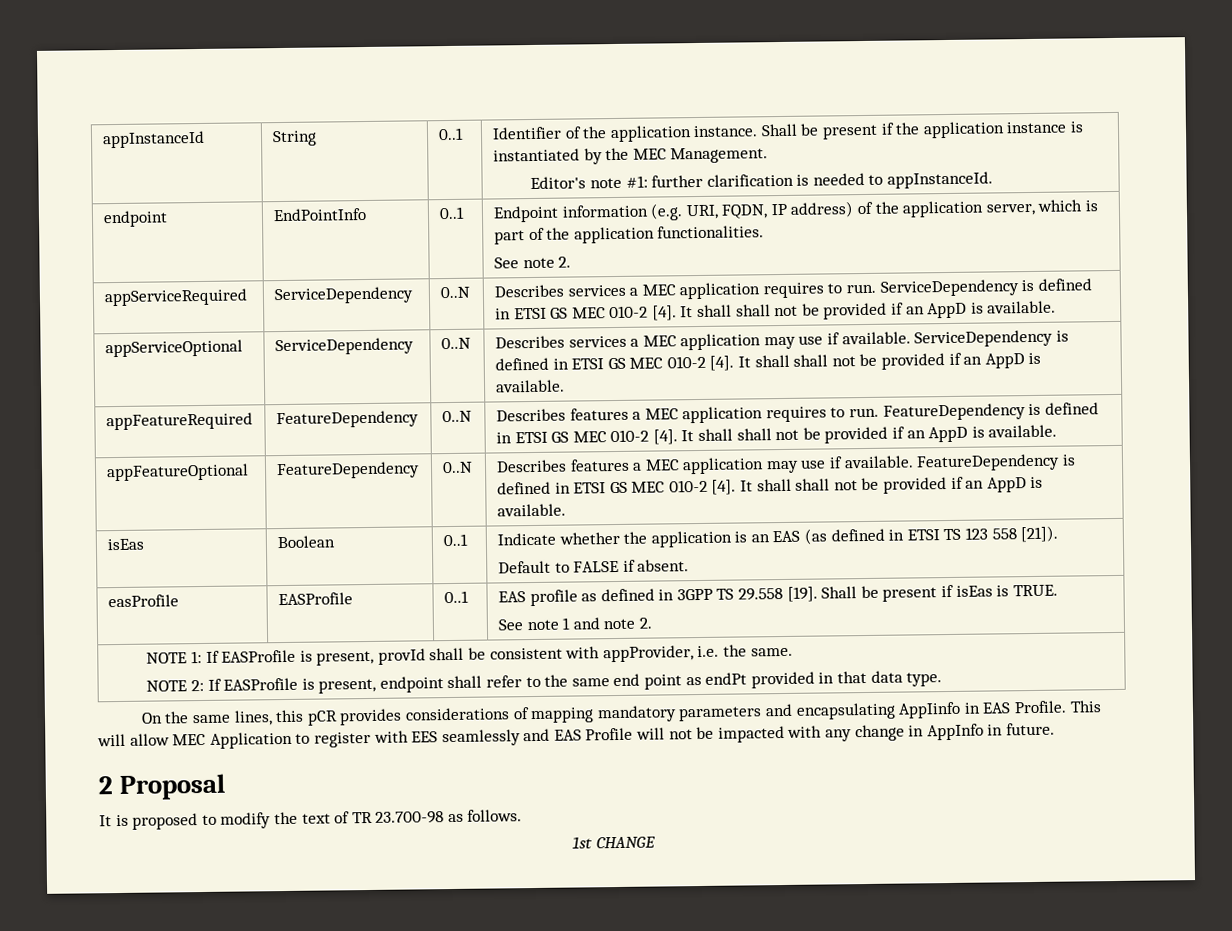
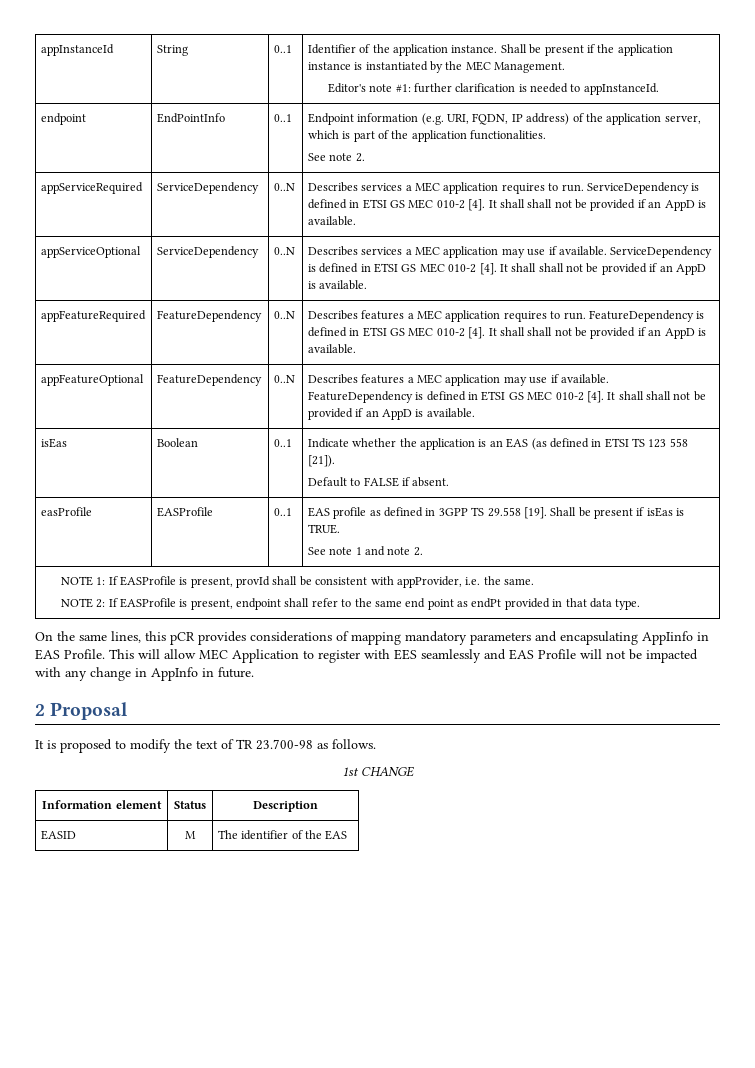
(656, 842) none -> [42,800,162,809] [174,801,207,809] [253,801,318,812] [40,830,76,840] [185,831,197,839] [217,830,348,840] // Information element | Status | Description // EASID | M | The identifier of the EAS

